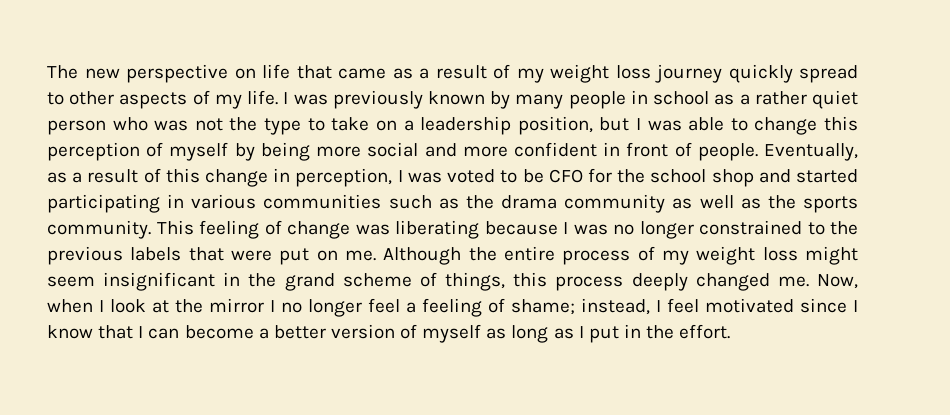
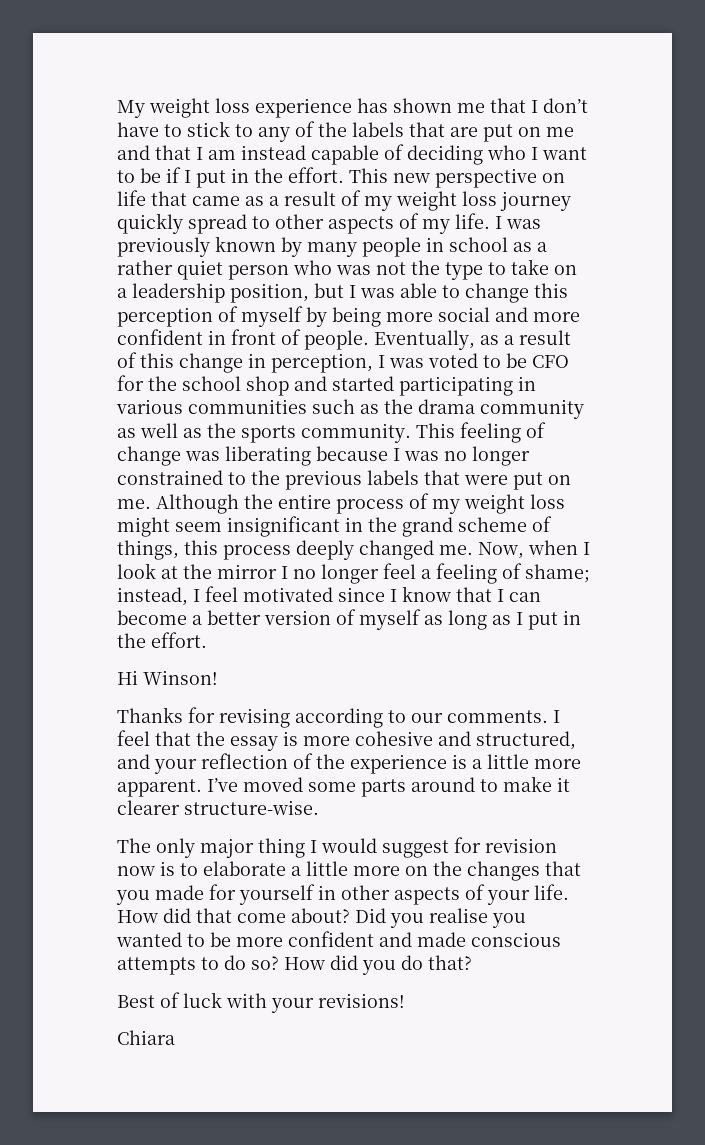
[47,65,78,79] The -> [117,98,588,118] [117,121,574,142] [117,144,587,165] [117,167,388,188] My weight loss experience has shown me that I don’t have to stick to any of the labels that are put on me and that I am instead capable of deciding who I want to be if I put in the effort. This
(731, 331) none -> [117,670,218,685] [117,707,560,728] [117,730,576,751] [117,753,581,774] [117,776,570,797] [117,800,319,815] [117,837,557,858] [117,861,581,881] [116,884,569,905] [117,908,526,928] [116,931,561,947] [117,955,472,975] [117,992,405,1013] [117,1030,175,1045] // Hi Winson! // Thanks for revising according to our comments. I feel that the essay is more cohesive and structured, and your reflection of the experience is a little more apparent. I’ve moved some parts around to make it clearer structure-wise. // The only major thing I would suggest for revision now is to elaborate a little more on the changes that you made for yourself in other aspects of your life. How did that come about? Did you realise you wanted to be more confident and made conscious attempts to do so? How did you do that? // Best of luck with your revisions! // Chiara

